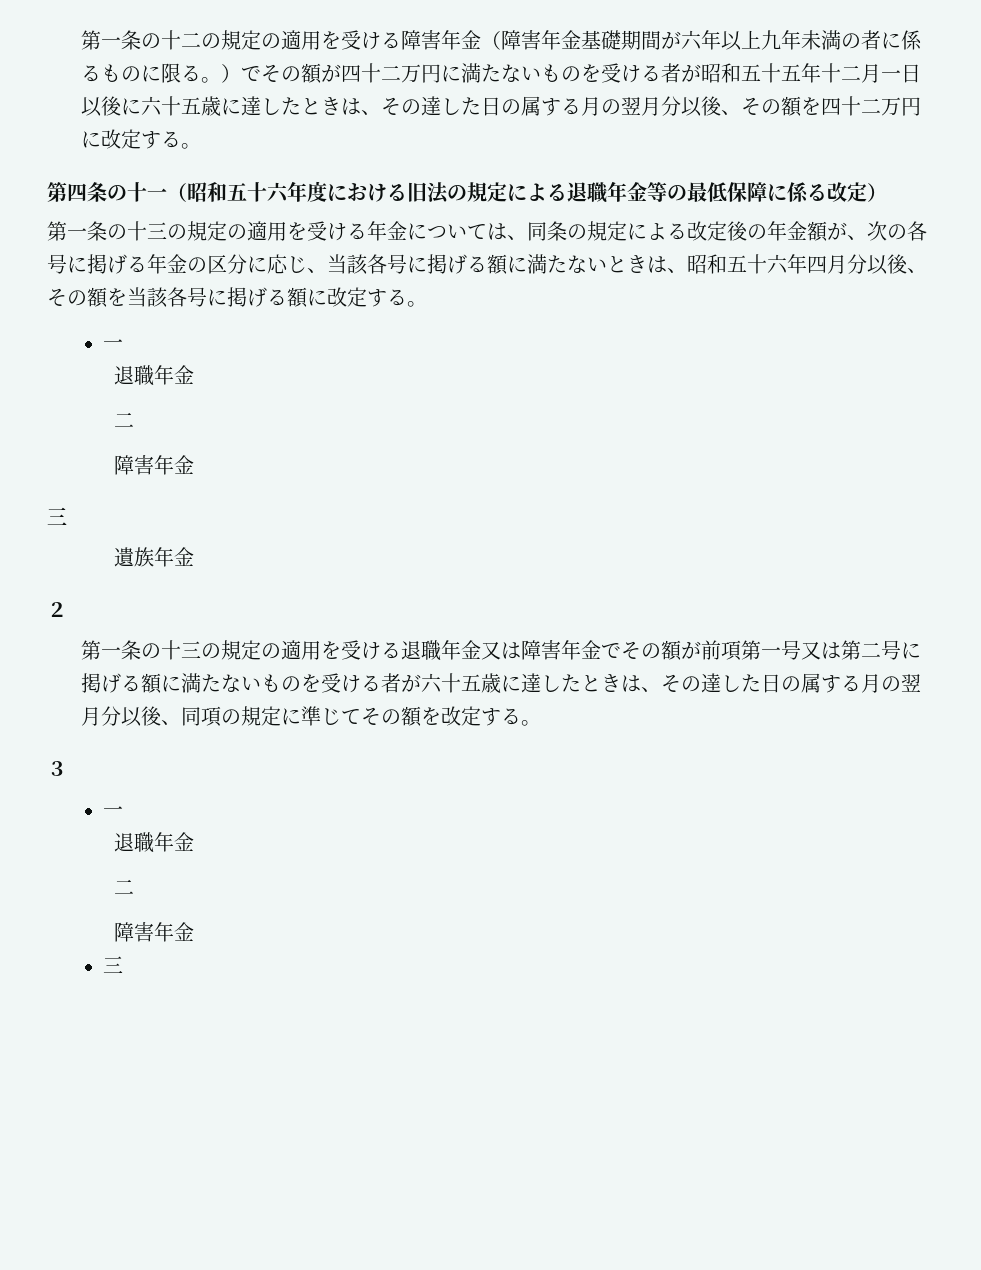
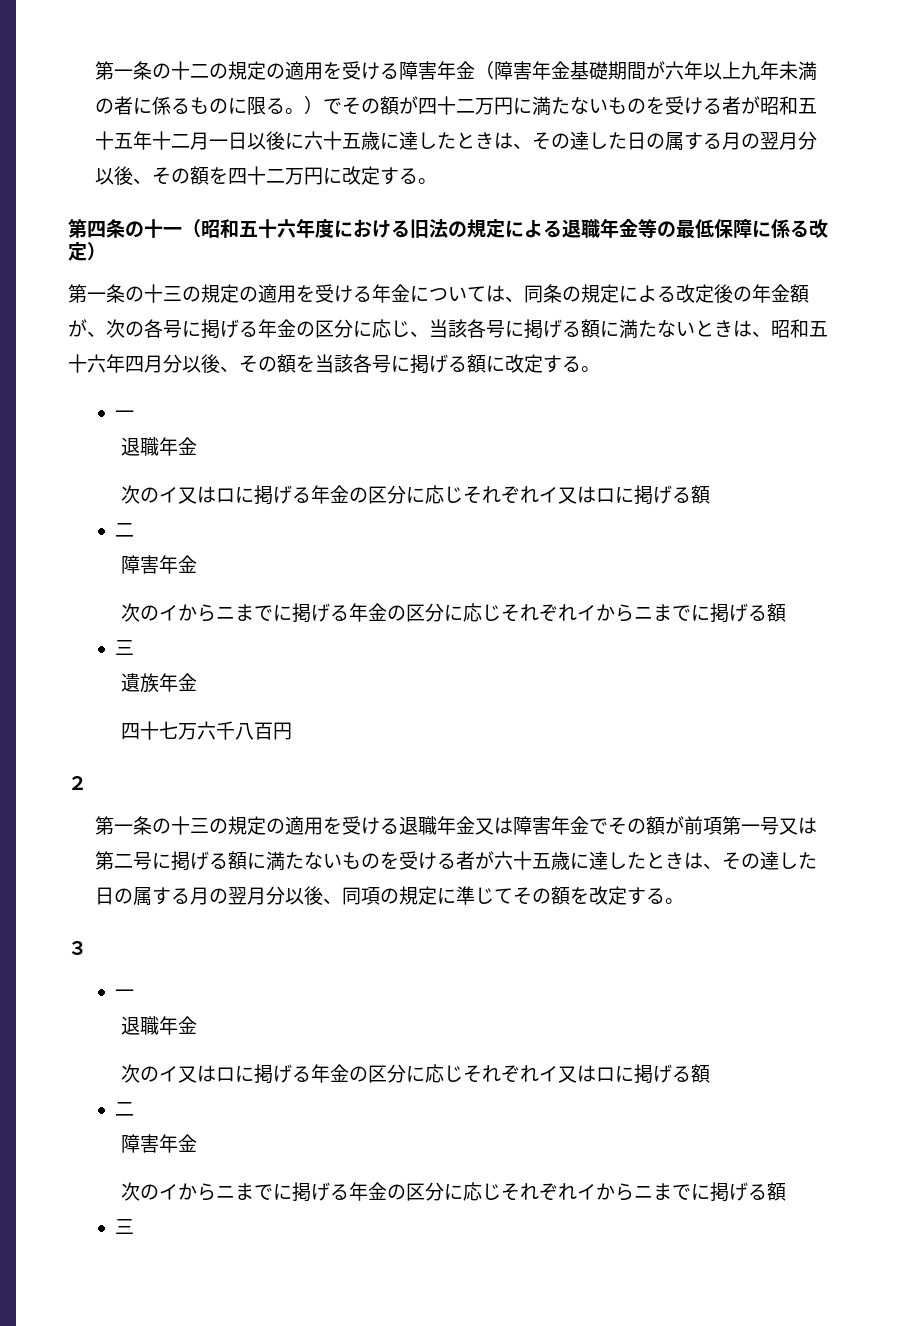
[114,412,135,428] [114,455,195,475] [47,507,67,525] [114,547,195,567] 二 // 障害年金 // 三 // 遺族年金 -> [120,485,710,505] [115,523,135,537] [120,555,197,574] [120,603,786,623] [115,640,135,655] [120,673,197,693] [120,721,292,740] 次のイ又はロに掲げる年金の区分に応じそれぞれイ又はロに掲げる額 // 二 // 障害年金 // 次のイからニまでに掲げる年金の区分に応じそれぞれイからニまでに掲げる額 // 三 // 遺族年金 // 四十七万六千八百円
[114,879,135,895] [114,922,195,942] 二 // 障害年金 -> [120,1064,710,1084] [115,1102,135,1116] [120,1134,197,1153] [120,1182,786,1202] 次のイ又はロに掲げる年金の区分に応じそれぞれイ又はロに掲げる額 // 二 // 障害年金 // 次のイからニまでに掲げる年金の区分に応じそれぞれイからニまでに掲げる額

